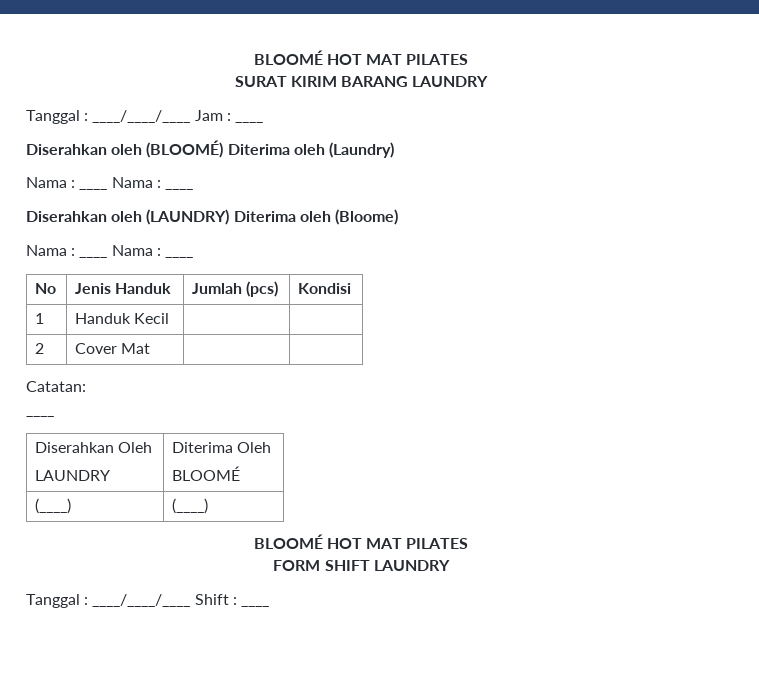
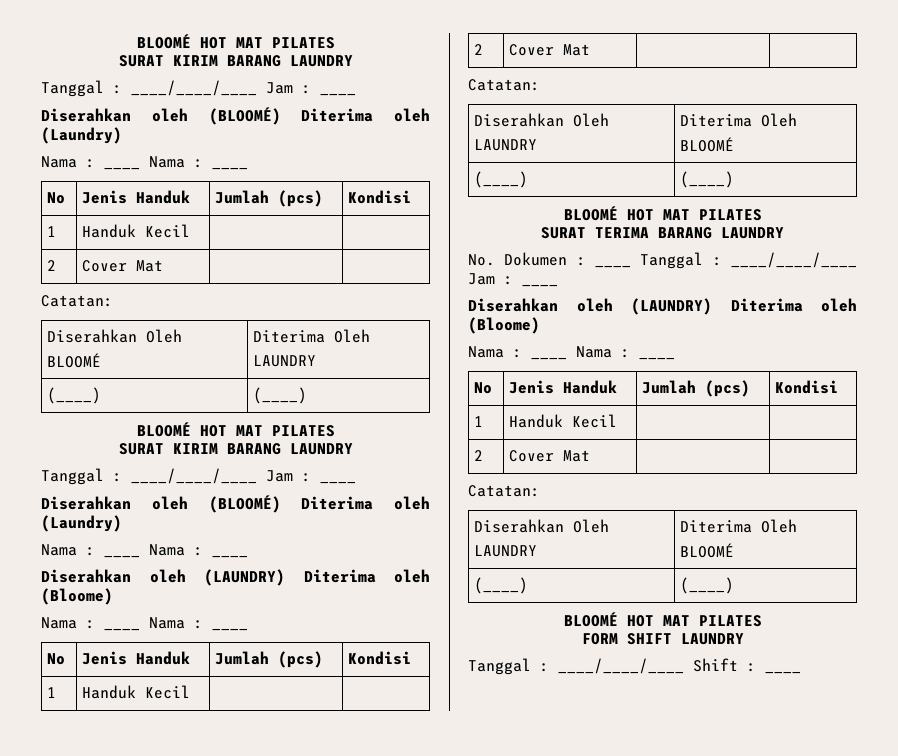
(193, 189) none -> [47,192,66,204] [82,190,191,204] [215,190,324,207] [348,190,412,204] [47,226,57,237] [82,224,191,238] [47,260,57,271] [82,260,164,272] [41,295,113,307] [47,329,183,343] [47,353,102,368] [253,329,371,343] [253,355,317,367] [47,387,102,404] [253,387,308,404] [136,422,335,437] [118,443,353,455] [41,468,356,485] [41,495,430,513] [41,515,122,532] [41,544,248,558] // No | Jenis Handuk | Jumlah (pcs) | Kondisi // 1 | Handuk Kecil | | // 2 | Cover Mat | | // Catatan: // Diserahkan Oleh // BLOOMÉ | Diterima Oleh // LAUNDRY // (____) | (____) // BLOOMÉ HOT MAT PILATES // SURAT KIRIM BARANG LAUNDRY // Tanggal : ____/____/____ Jam : ____ // Diserahkan oleh (BLOOMÉ) Diterima oleh (Laundry) // Nama : ____ Nama : ____
[26,415,54,417] // ____ -> [474,113,610,127] [474,139,538,151] [680,113,798,127] [680,137,735,152] [474,171,529,188] [680,171,735,188] [563,206,762,221] [541,227,784,239] [468,252,857,269] [468,273,558,287] [468,298,857,315] [468,317,540,334] [468,346,675,360] [474,382,493,394] [509,380,618,394] [642,380,751,397] [775,380,839,394] [474,416,484,427] [509,414,618,428] [474,450,484,461] [509,450,591,462] [468,485,540,497] // Diserahkan Oleh // LAUNDRY | Diterima Oleh // BLOOMÉ // (____) | (____) // BLOOMÉ HOT MAT PILATES // SURAT TERIMA BARANG LAUNDRY // No. Dokumen : ____ Tanggal : ____/____/____ Jam : ____ // Diserahkan oleh (LAUNDRY) Diterima oleh (Bloome) // Nama : ____ Nama : ____ // No | Jenis Handuk | Jumlah (pcs) | Kondisi // 1 | Handuk Kecil | | // 2 | Cover Mat | | // Catatan:

